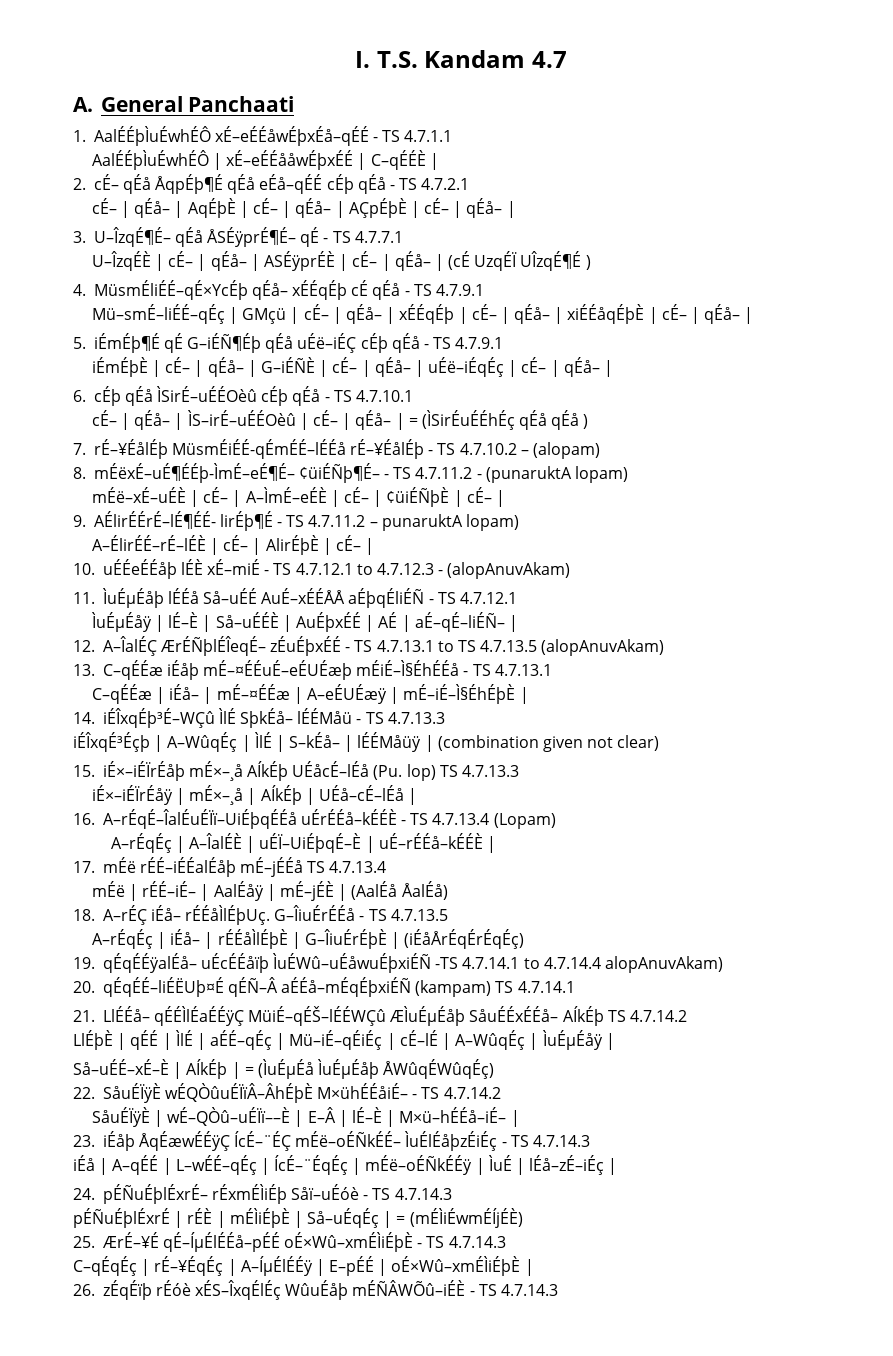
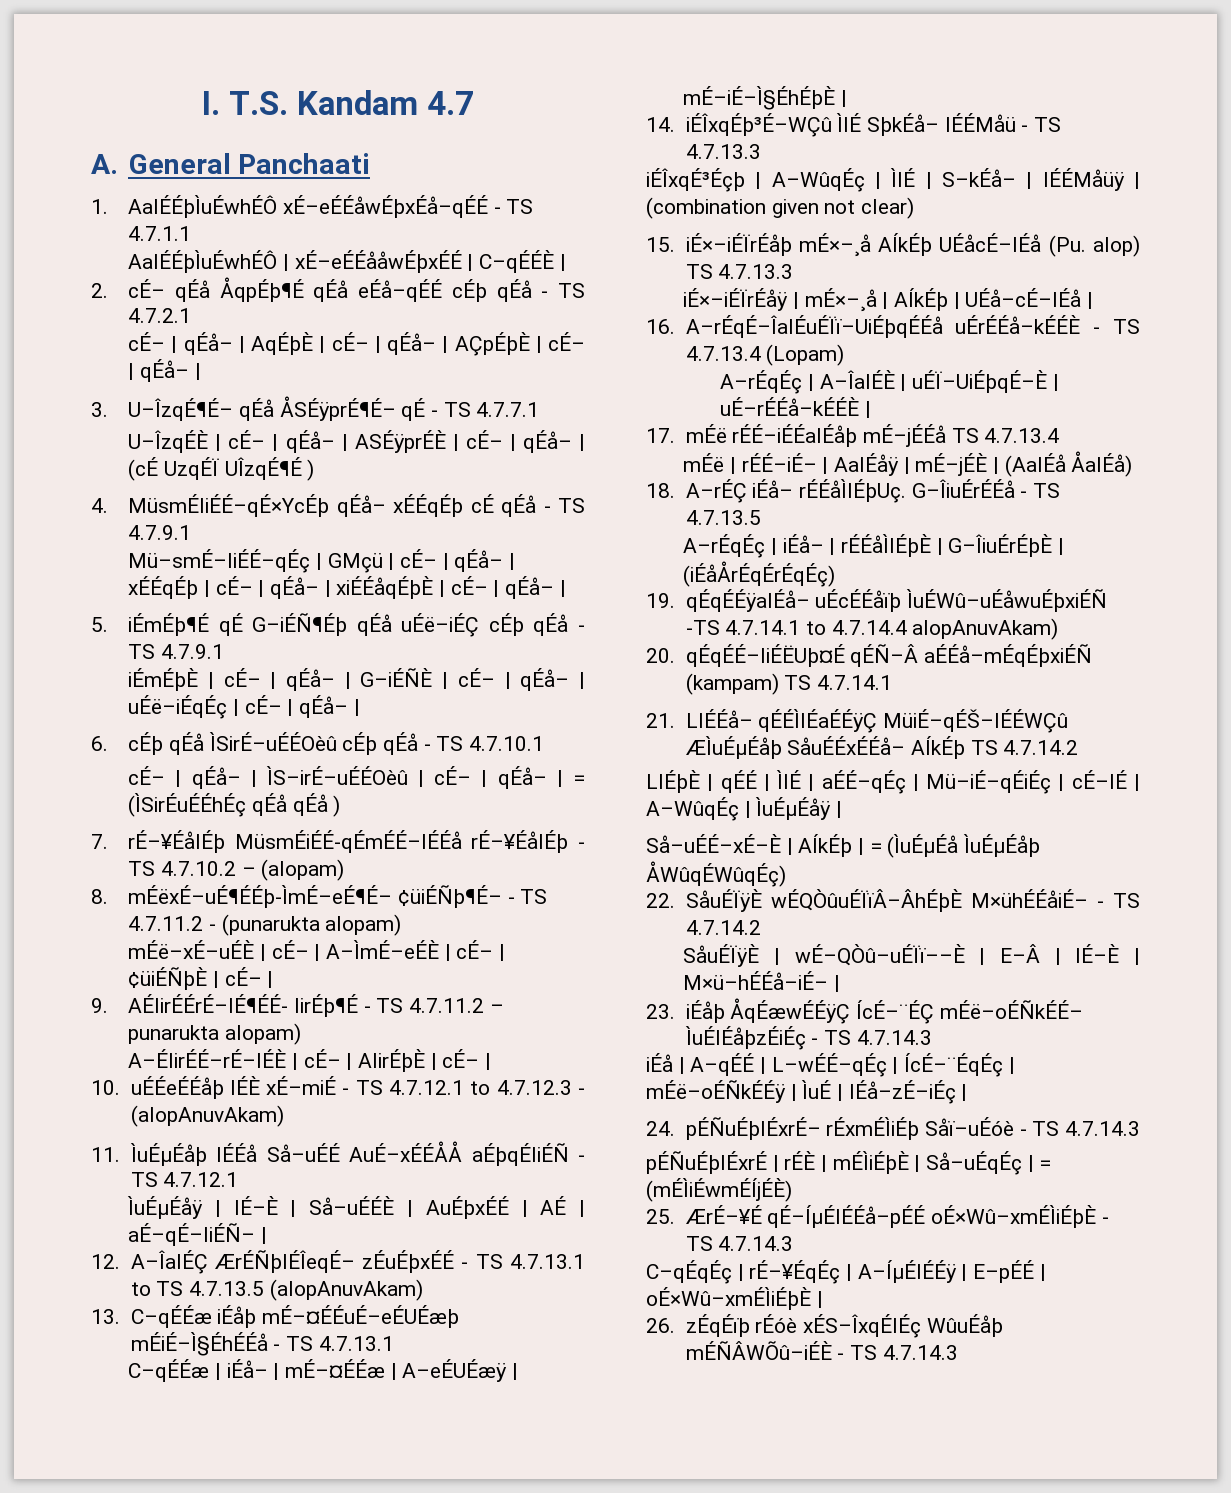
[485,466,629,483] (punaruktA lopam) -> [221,914,402,936] (punarukta alopam)
[381,514,520,531] punaruktA lopam) -> [128,1023,301,1045] punarukta alopam)
[406,764,436,781] lop) -> [1093,235,1140,257] alop)

